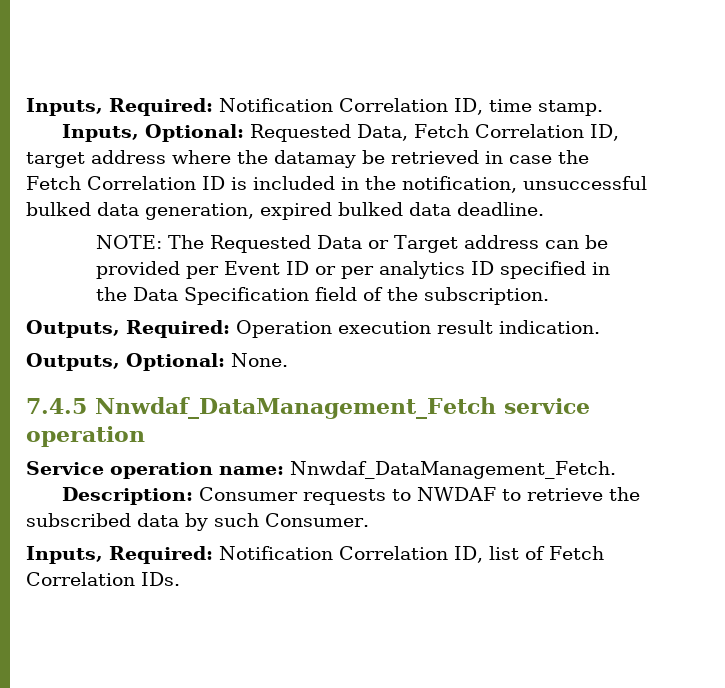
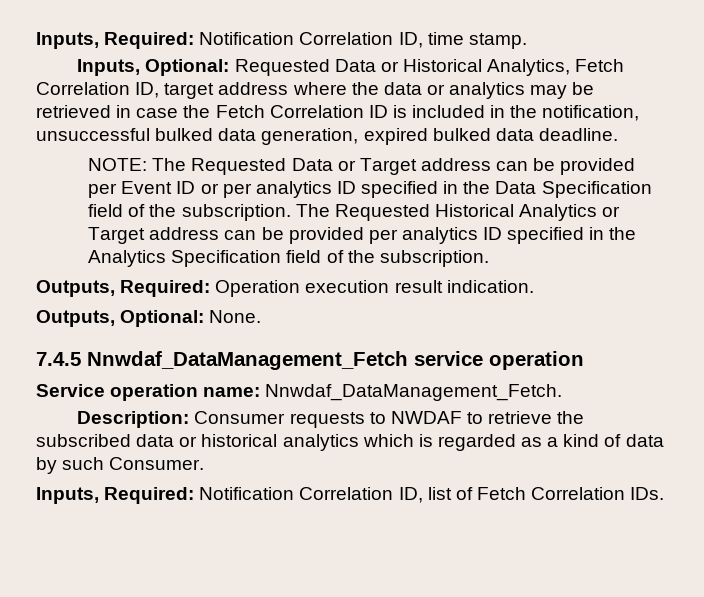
[357,124,409,141] Data, -> [334,59,571,76] Data or Historical Analytics,
[274,150,356,168] datamay -> [383,82,568,99] data or analytics may
(550, 296) none -> [295,204,621,221] [88,227,637,244] [88,250,489,267] The Requested Historical Analytics or Target address can be provided per analytics ID specified in the Analytics Specification field of the subscription.
(179, 520) none -> [179,434,664,451] or historical analytics which is regarded as a kind of data

